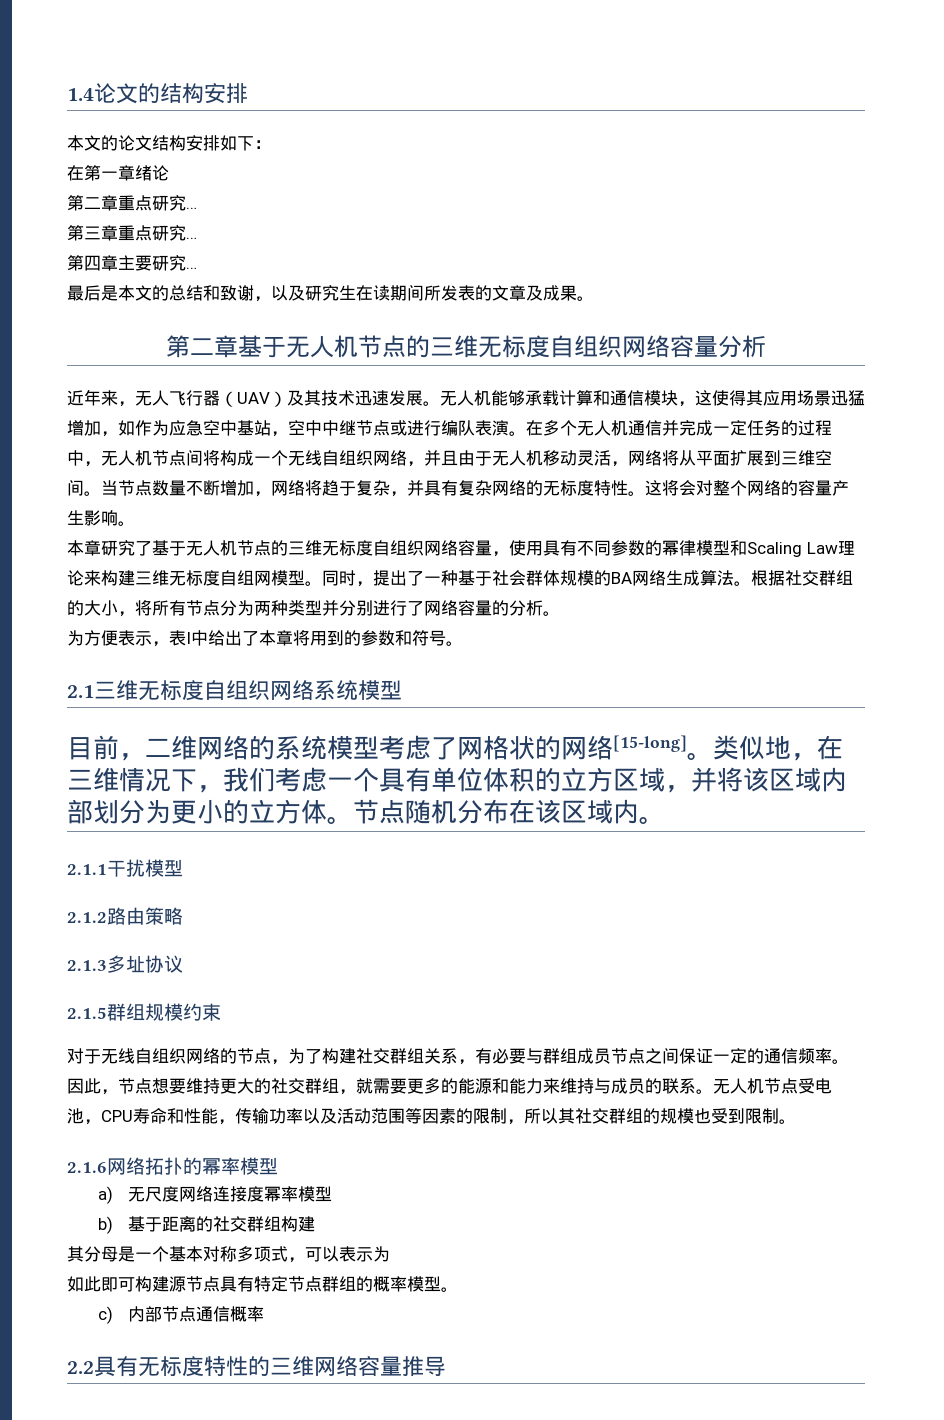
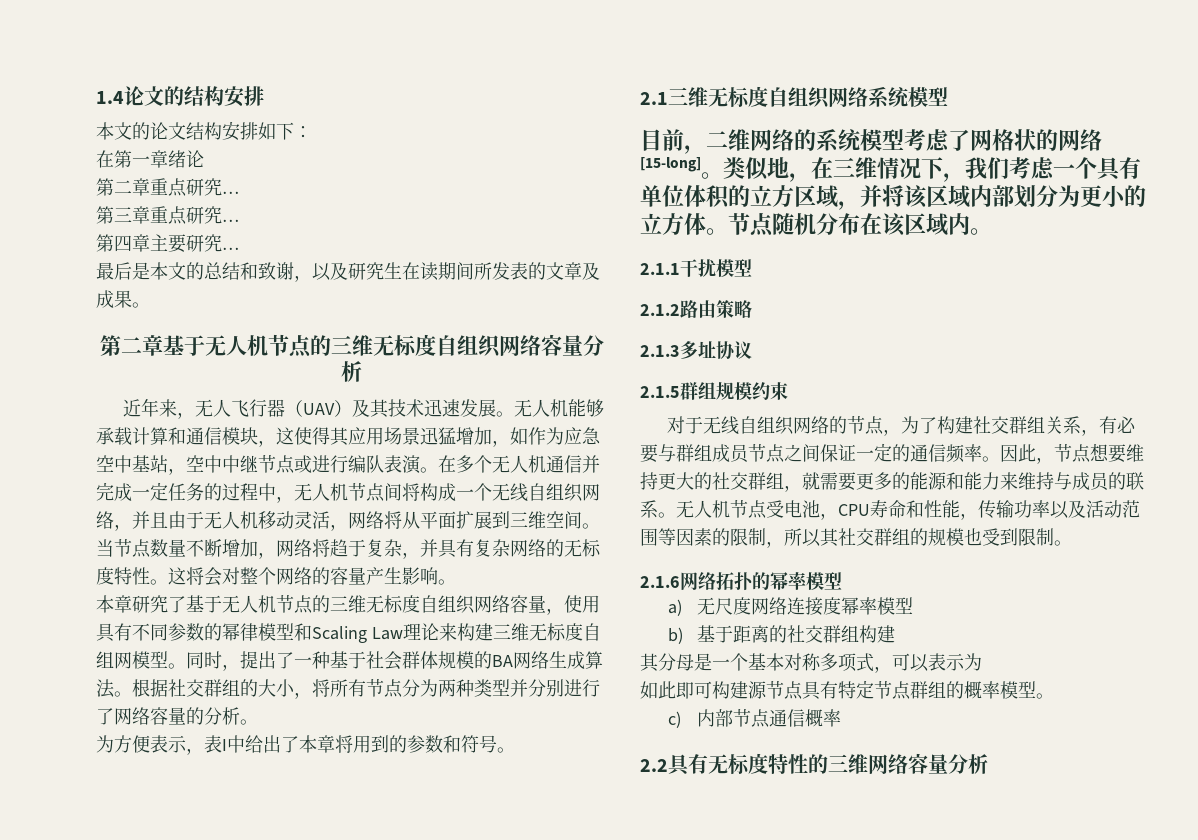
[402,1356,446,1376] 推导 -> [948,754,988,774] 分析

